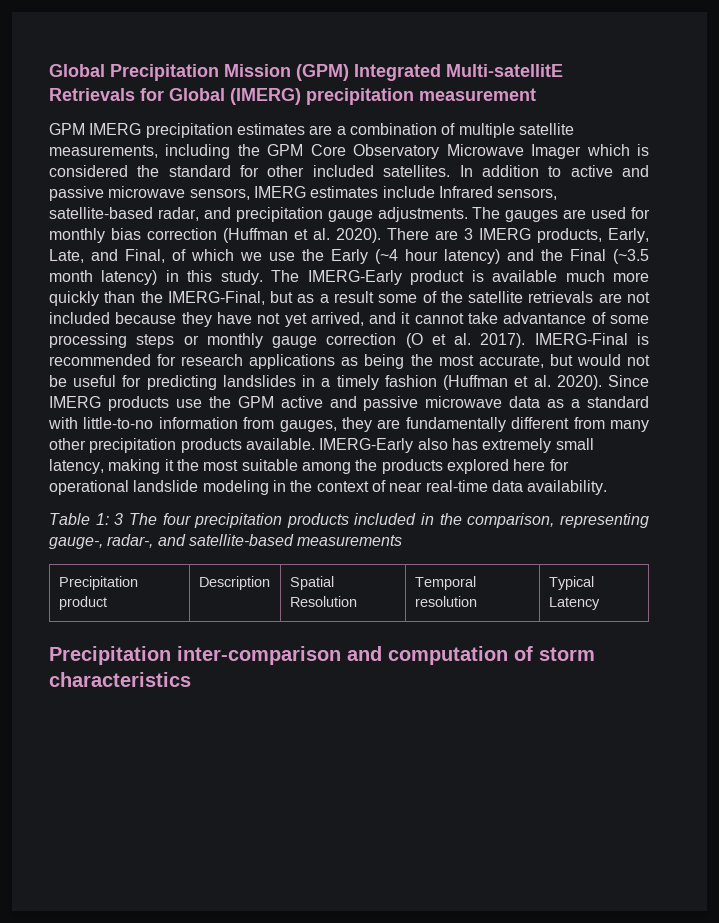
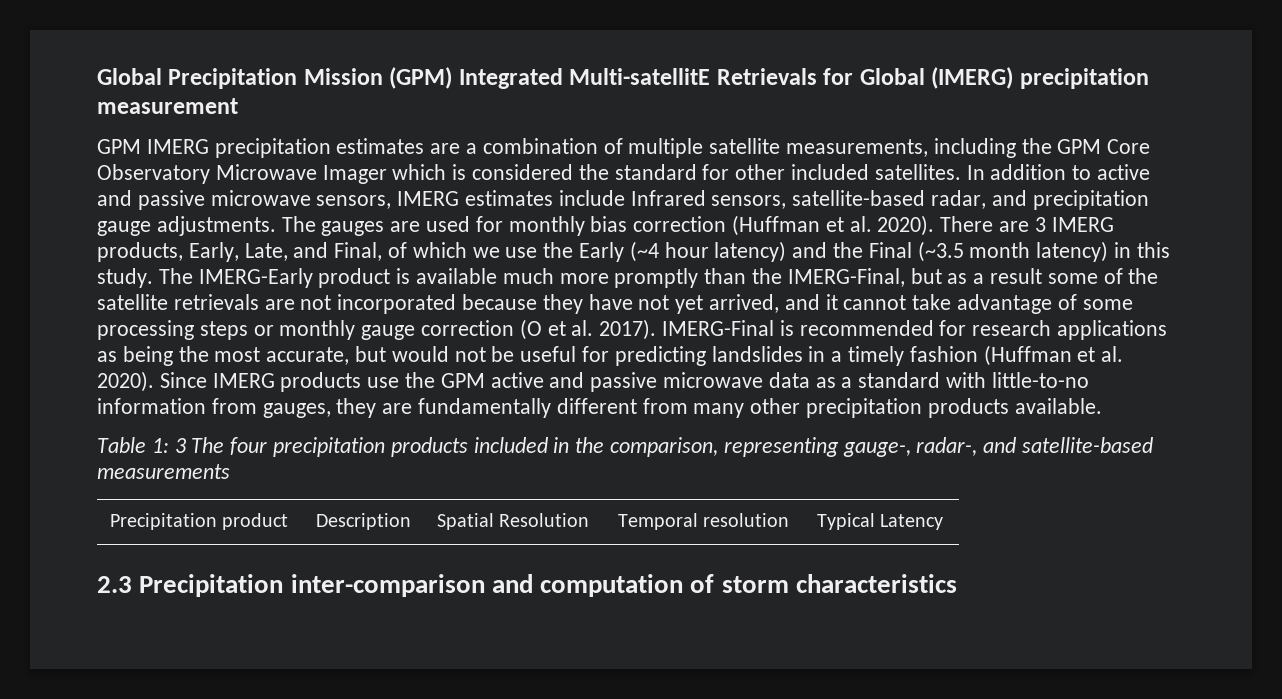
[49,291,99,306] quickly -> [614,268,699,288] promptly
[49,312,110,324] included -> [337,294,457,314] incorporated
[503,312,587,324] advantance -> [957,294,1053,314] advantage
[319,438,594,453] [49,459,569,474] [49,480,608,495] IMERG-Early also has extremely small latency, making it the most suitable among the products explored here for operational landslide modeling in the context of near real-time data availability. -> (1102, 406) none
(600, 603) none -> [97,576,132,593] 2.3

